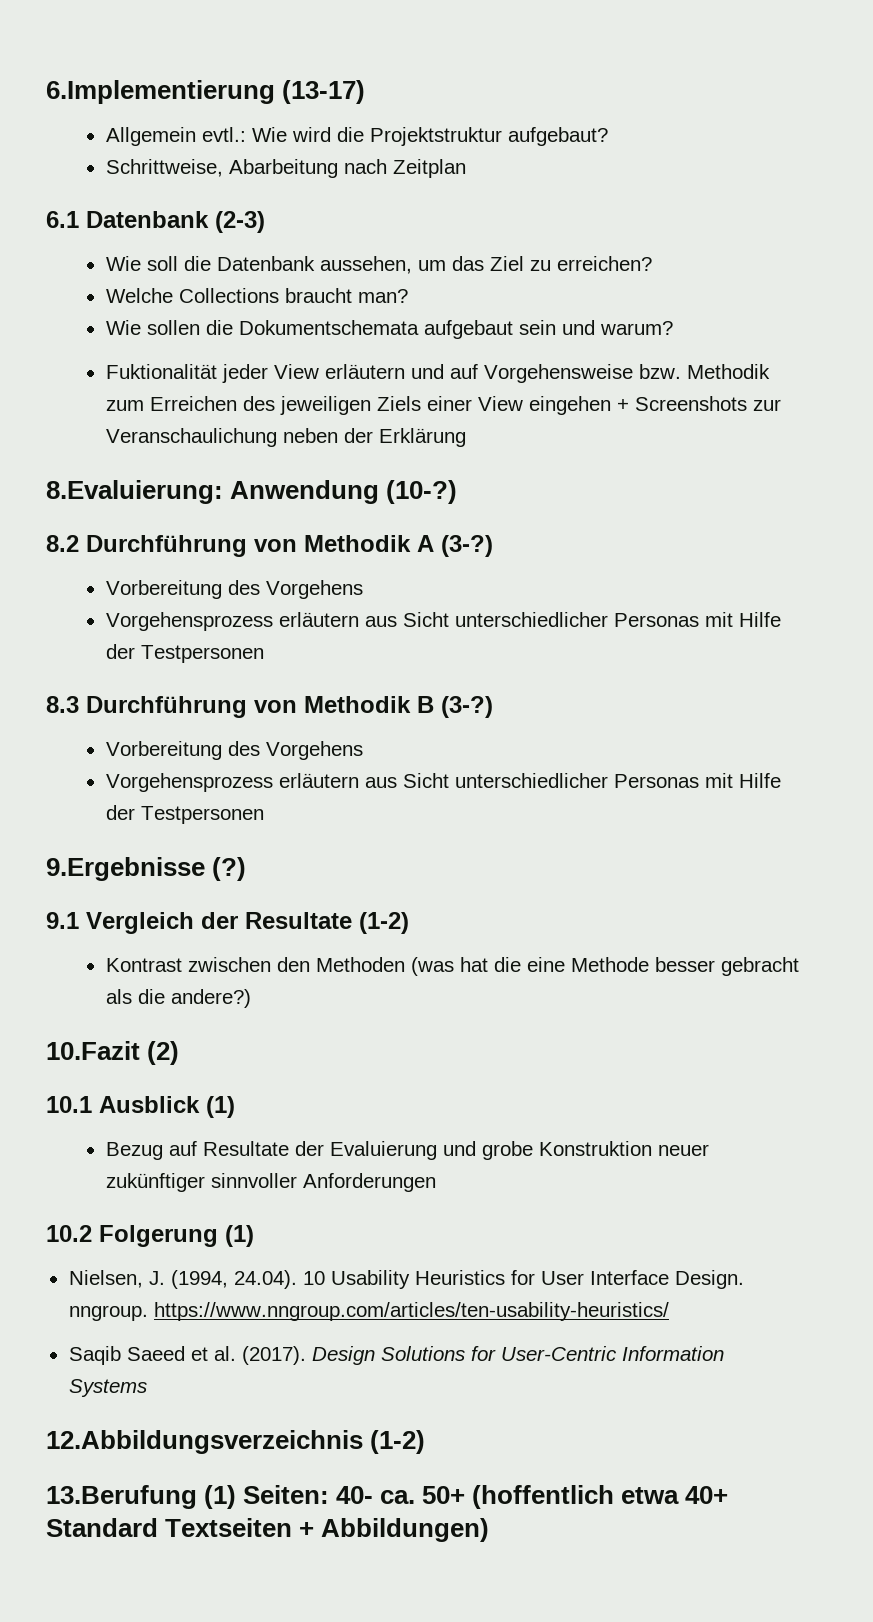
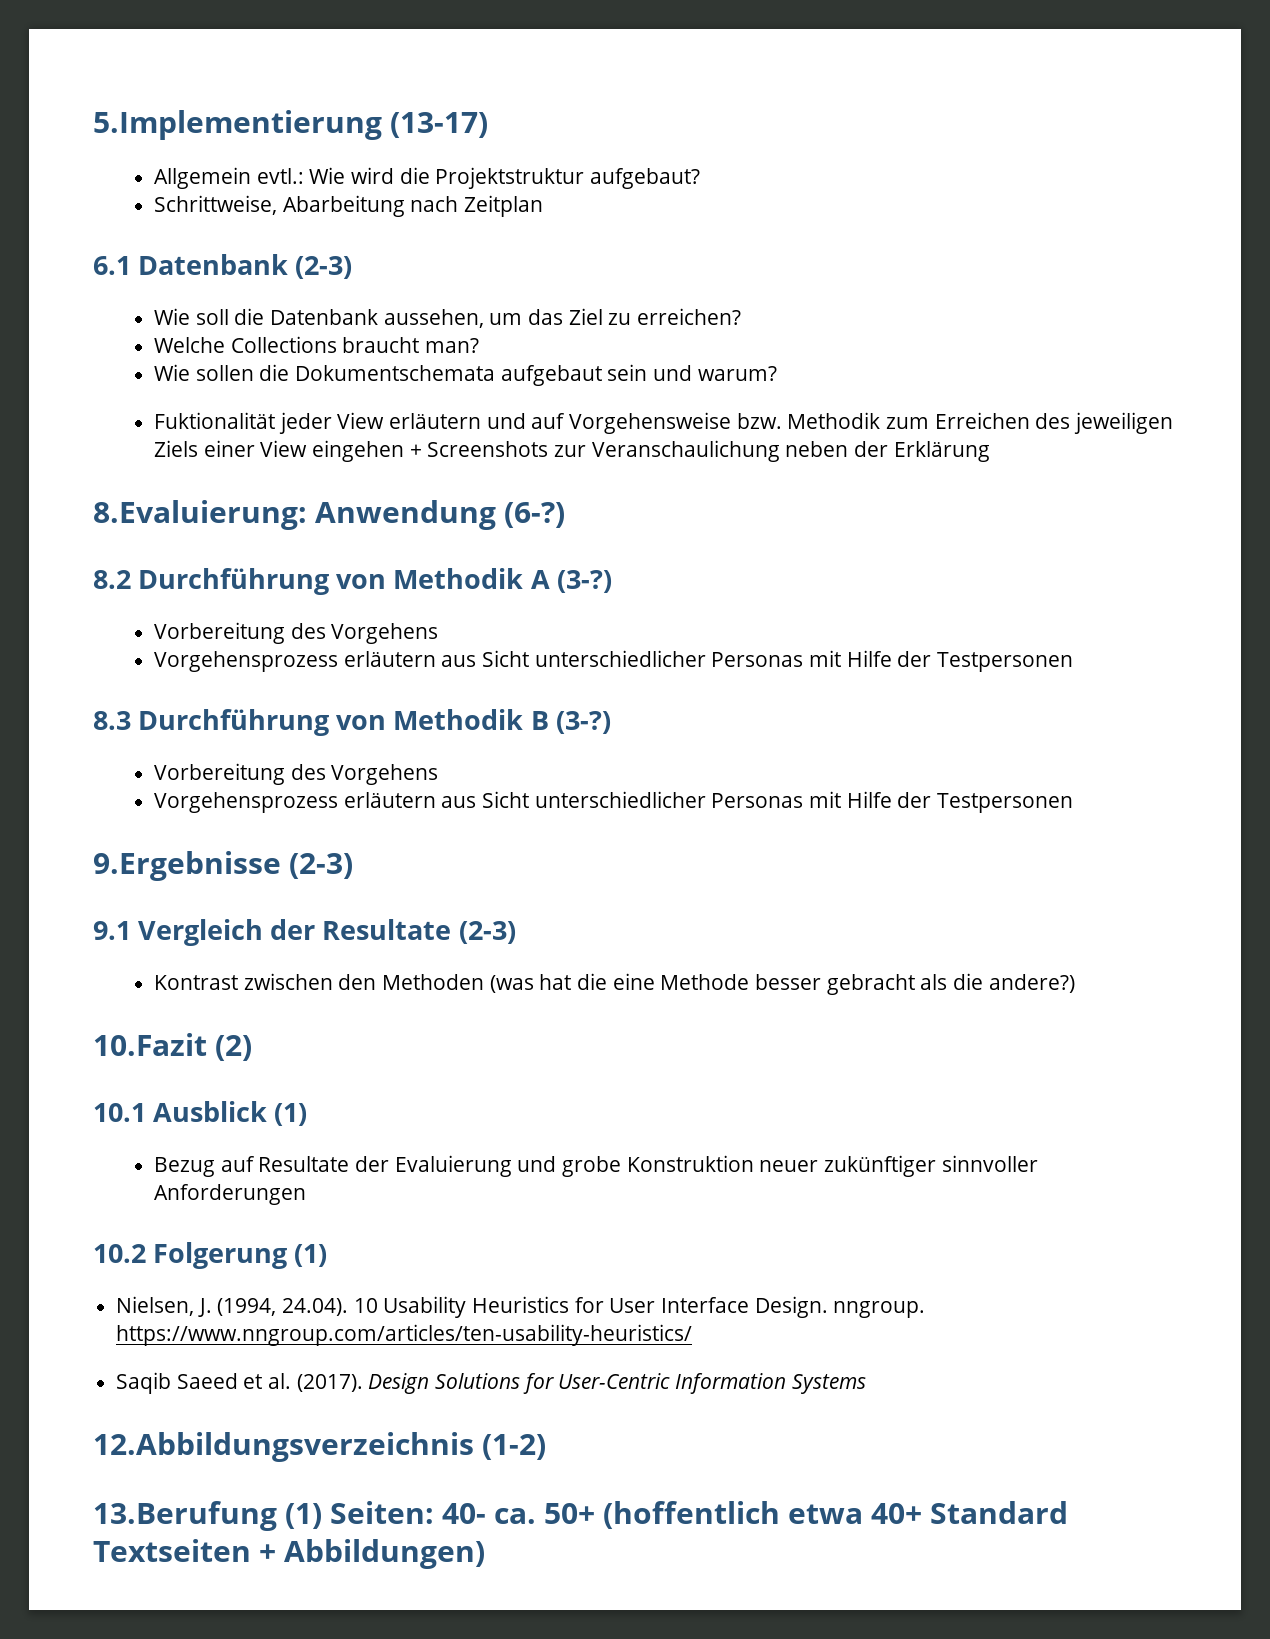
[46,80,275,104] 6.Implementierung -> [93,110,382,140] 5.Implementierung
[386,480,458,504] (10-?) -> [504,502,565,528] (6-?)
[212,857,247,881] (?) -> [289,853,353,879] (2-3)
[359,912,409,934] (1-2) -> [458,921,516,944] (2-3)

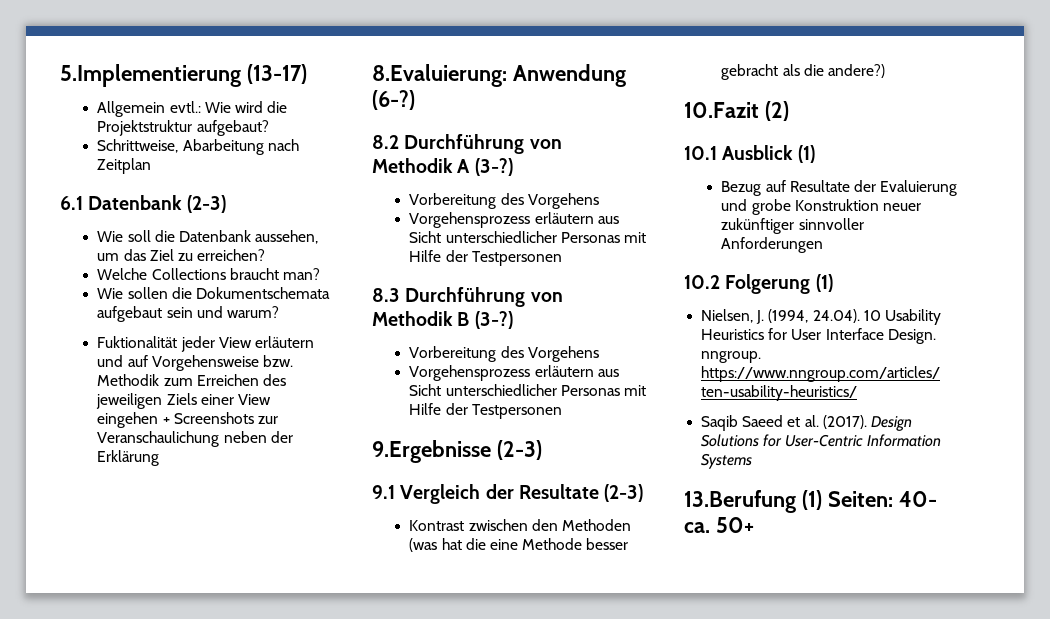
[93,1432,546,1462] // 12.Abbildungsverzeichnis (1-2) -> (753, 461) none
[603,1501,1068,1529] [93,1539,485,1569] (hoffentlich etwa 40+ Standard Textseiten + Abbildungen) -> (754, 525) none

